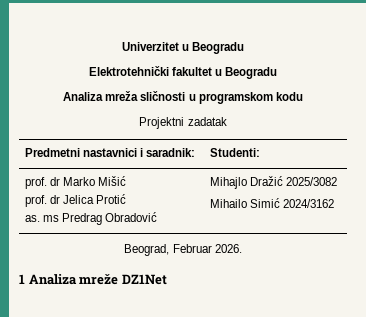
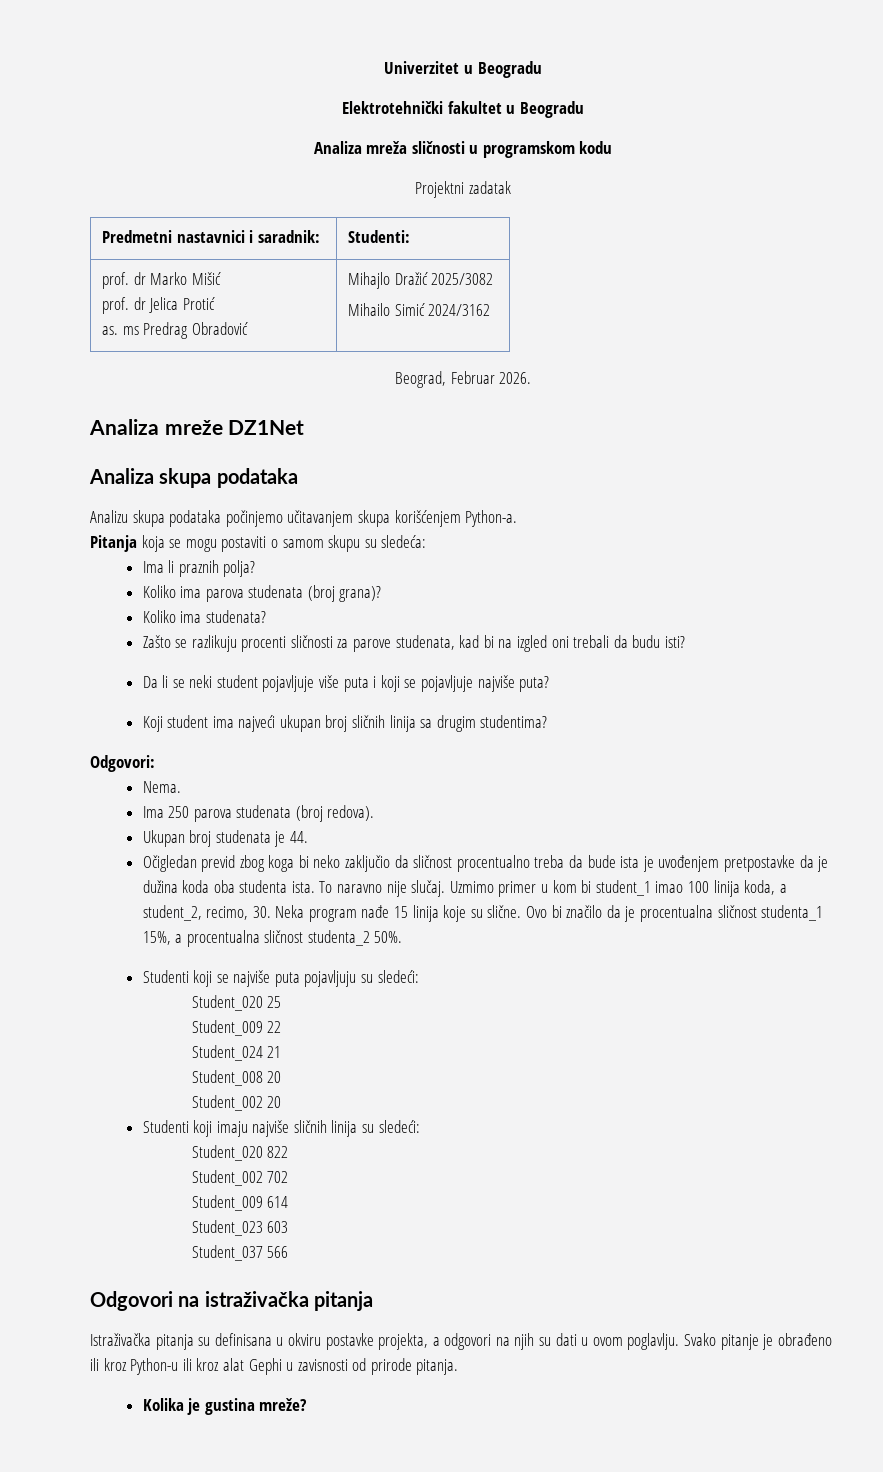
[19,274,25,284] 1 -> (532, 378) none
(167, 279) none -> [89,468,298,488] [90,510,518,527] [90,535,427,552] [142,560,256,577] [142,585,382,602] [142,610,266,623] [142,635,685,652] [142,675,550,692] [142,715,548,732] [90,755,155,772] [142,781,181,793] [142,805,375,822] [142,830,308,847] [142,855,829,872] [142,880,787,897] [142,905,824,922] [142,930,403,947] [142,970,419,987] [191,995,282,1011] [191,1020,282,1036] [191,1045,282,1061] [191,1070,282,1086] [191,1095,282,1111] [142,1120,420,1137] [191,1145,289,1161] [191,1170,289,1186] [191,1195,289,1211] [191,1220,289,1236] [191,1245,289,1261] [90,1291,373,1311] [90,1333,832,1350] [90,1358,459,1375] [142,1398,308,1415] // Analiza skupa podataka // Analizu skupa podataka počinjemo učitavanjem skupa korišćenjem Python-a. // Pitanja koja se mogu postaviti o samom skupu su sledeća: // Ima li praznih polja? // Koliko ima parova studenata (broj grana)? // Koliko ima studenata? // Zašto se razlikuju procenti sličnosti za parove studenata, kad bi na izgled oni trebali da budu isti? // Da li se neki student pojavljuje više puta i koji se pojavljuje najviše puta? // Koji student ima najveći ukupan broj sličnih linija sa drugim studentima? // Odgovori: // Nema. // Ima 250 parova studenata (broj redova). // Ukupan broj studenata je 44. // Očigledan previd zbog koga bi neko zaključio da sličnost procentualno treba da bude ista je uvođenjem pretpostavke da je dužina koda oba studenta ista. To naravno nije slučaj. Uzmimo primer u kom bi student_1 imao 100 linija koda, a student_2, recimo, 30. Neka program nađe 15 linija koje su slične. Ovo bi značilo da je procentualna sličnost studenta_1 15%, a procentualna sličnost studenta_2 50%. // Studenti koji se najviše puta pojavljuju su sledeći: // Student_020 25 // Student_009 22 // Student_024 21 // Student_008 20 // Student_002 20 // Studenti koji imaju najviše sličnih linija su sledeći: // Student_020 822 // Student_002 702 // Student_009 614 // Student_023 603 // Student_037 566 // Odgovori na istraživačka pitanja // Istraživačka pitanja su definisana u okviru postavke projekta, a odgovori na njih su dati u ovom poglavlju. Svako pitanje je obrađeno ili kroz Python-u ili kroz alat Gephi u zavisnosti od prirode pitanja. // Kolika je gustina mreže?

